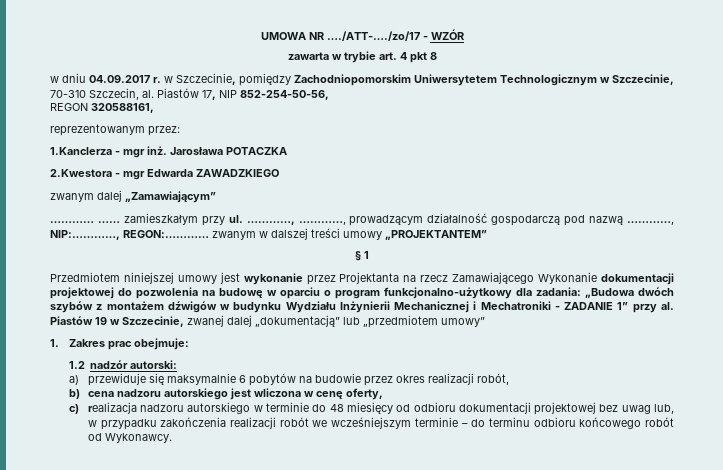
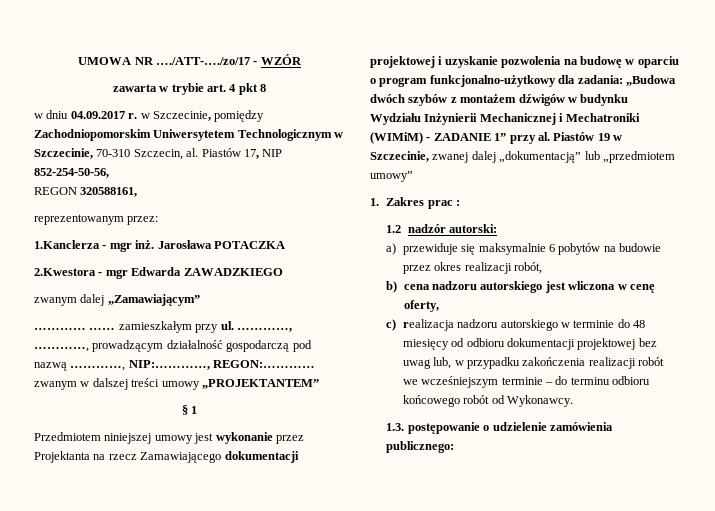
[538,272,675,285] [50,287,132,299] Wykonanie dokumentacji projektowej do -> [224,451,299,463] [370,56,498,68] dokumentacji projektowej i uzyskanie
(551, 305) none -> [370,132,423,144] (WIMiM)
[133,338,189,350] obejmuje: -> [456,200,461,206] :
(172, 438) none -> [386,422,613,434] [386,441,455,453] // 1.3. postępowanie o udzielenie zamówienia publicznego:

